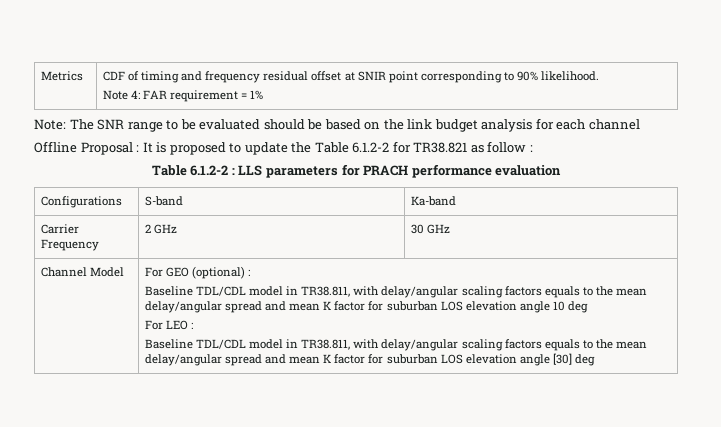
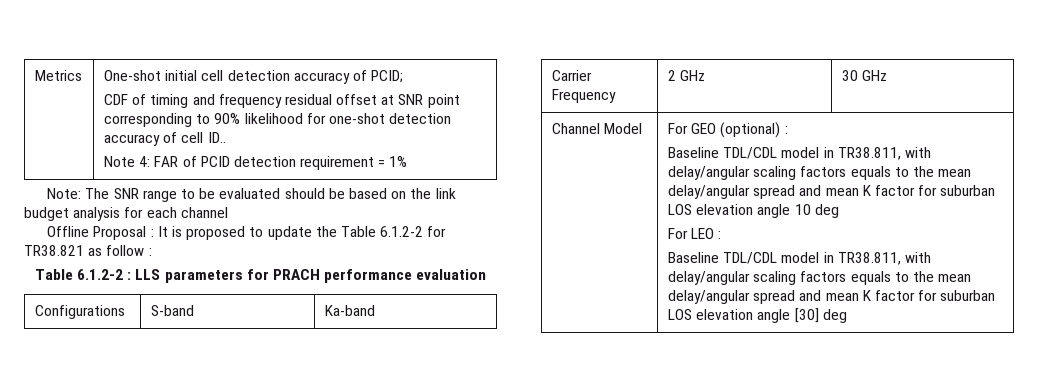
(83, 76) none -> [103,70,404,84] One-shot initial cell detection accuracy of PCID; //
[357,71,386,81] SNIR -> [398,94,424,105] SNR
[541,71,600,81] likelihood. -> [244,113,452,124] [103,132,226,146] likelihood for one-shot detection accuracy of cell ID..
(168, 94) none -> [182,156,296,167] of PCID detection

